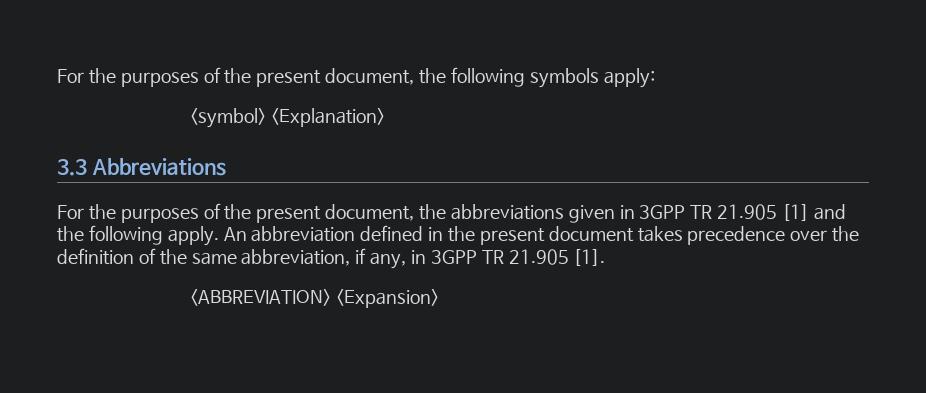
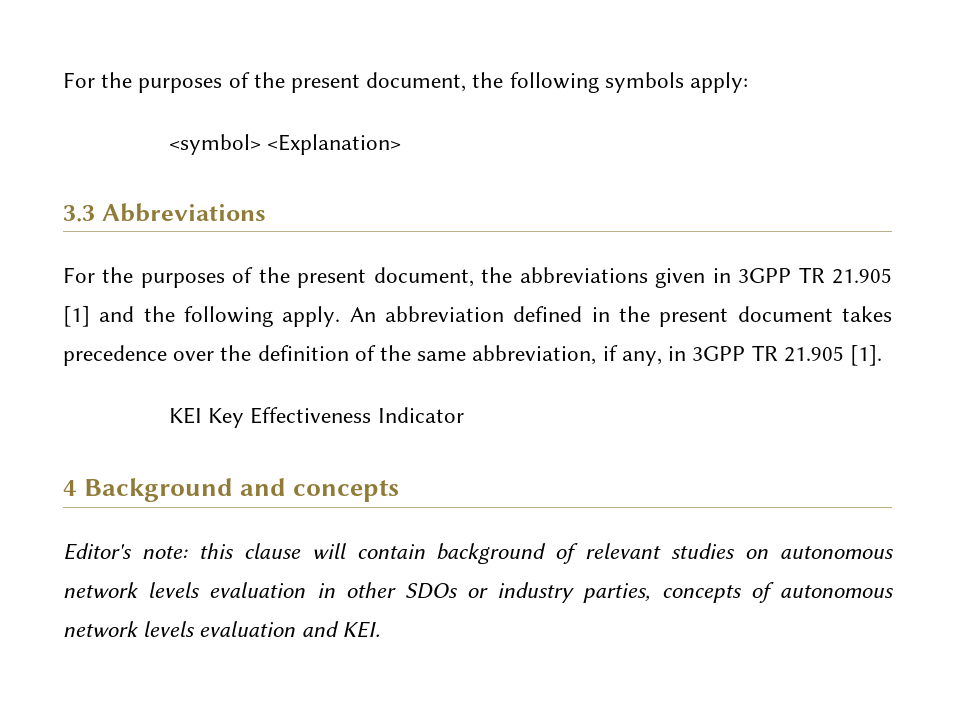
[189,289,439,308] <ABBREVIATION> <Expansion> -> [169,407,464,428] [63,478,400,502] [63,543,894,564] [63,582,894,603] [63,621,380,638] KEI Key Effectiveness Indicator // 4 Background and concepts // Editor's note: this clause will contain background of relevant studies on autonomous network levels evaluation in other SDOs or industry parties, concepts of autonomous network levels evaluation and KEI.

